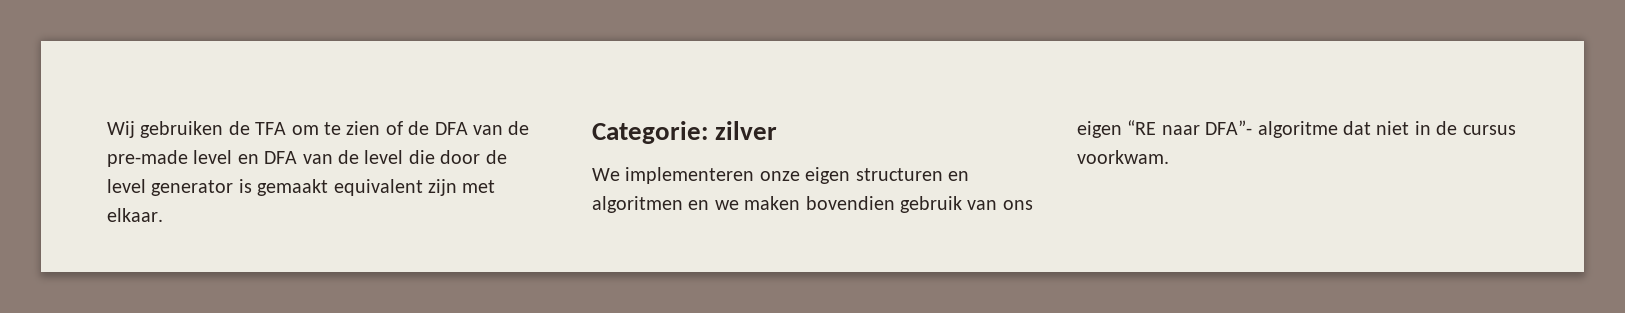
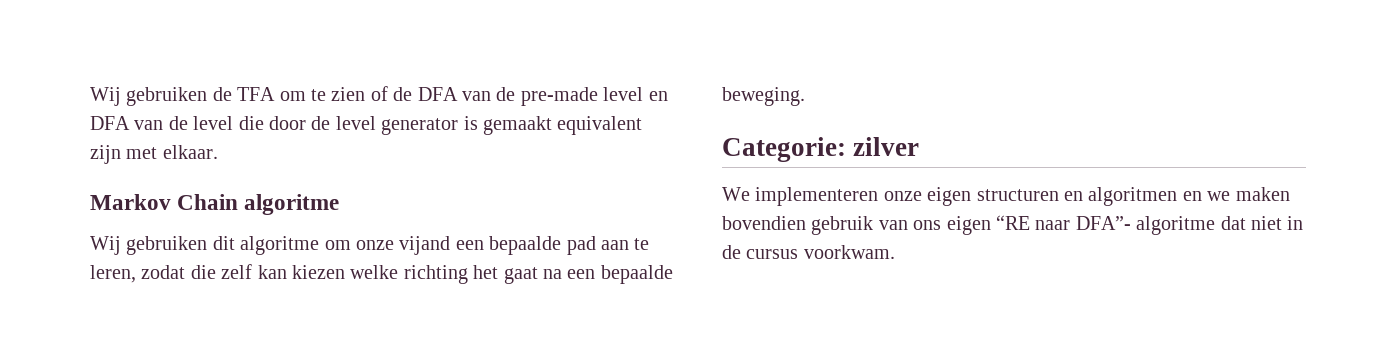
(163, 215) none -> [90,194,340,215] [90,236,650,255] [90,264,673,284] [722,87,805,106] // Markov Chain algoritme // Wij gebruiken dit algoritme om onze vijand een bepaalde pad aan te leren, zodat die zelf kan kiezen welke richting het gaat na een bepaalde beweging.

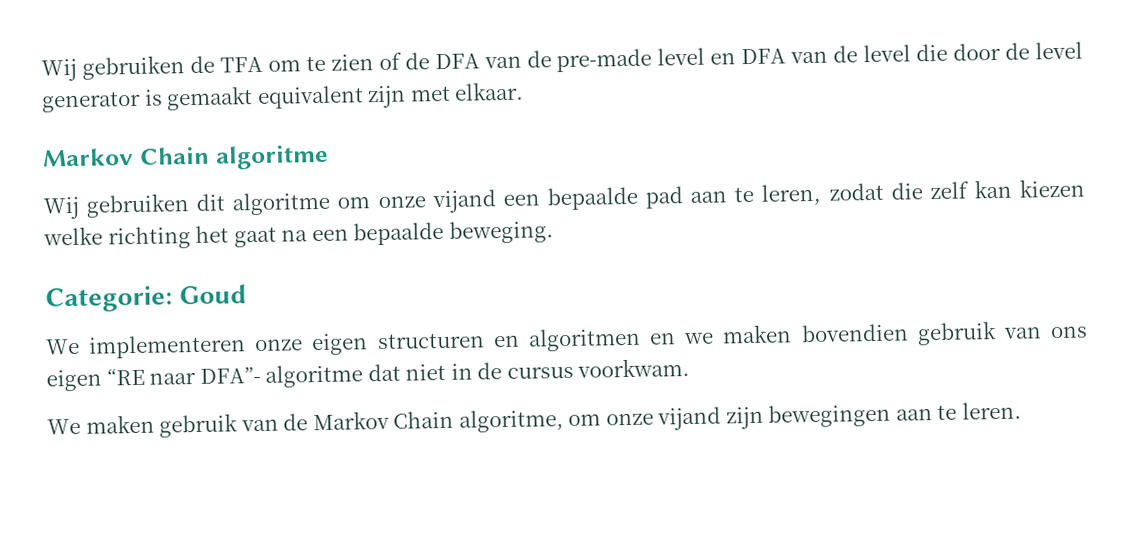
[853,137,920,156] zilver -> [179,284,248,305] Goud
(895, 252) none -> [47,401,1023,438] // We maken gebruik van de Markov Chain algoritme, om onze vijand zijn bewegingen aan te leren.

